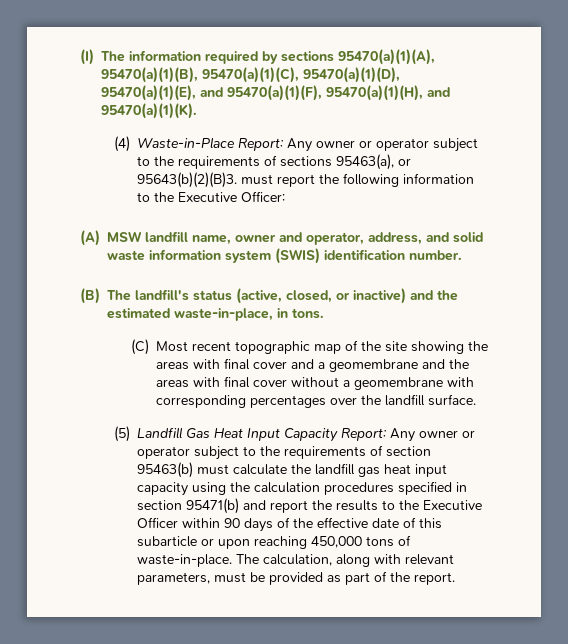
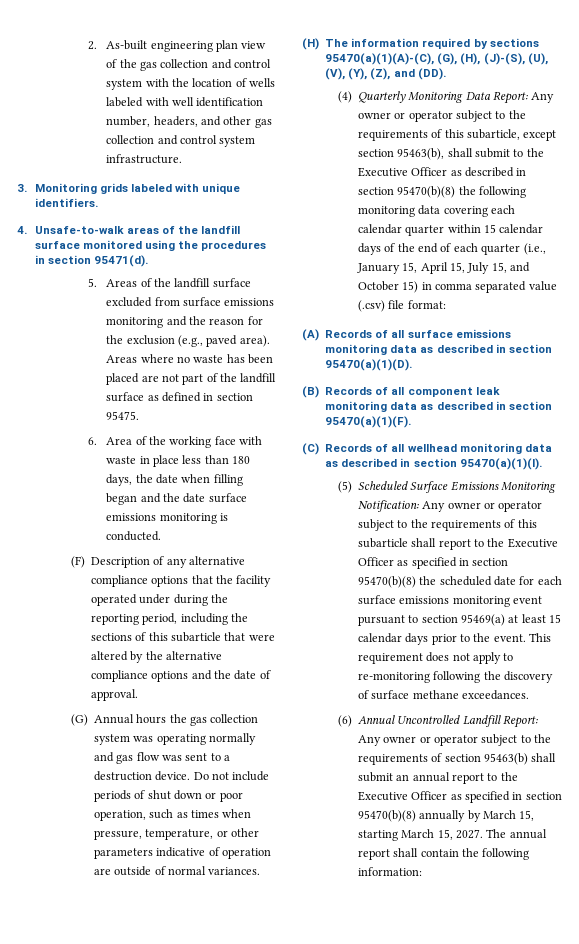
[80,49,94,65] (I) -> [88,40,267,52] [106,59,272,71] [106,78,276,90] [106,97,264,107] [106,116,272,128] [106,135,256,147] [106,154,183,164] [17,183,241,194] [34,198,98,207] [17,225,241,234] [34,240,267,251] [34,255,149,267] [88,278,251,288] [106,297,275,307] [106,316,263,328] [106,335,270,347] [106,354,274,364] [106,373,277,385] [106,392,253,402] [106,411,140,420] [88,436,263,448] [106,455,251,467] [106,474,243,486] [106,493,247,505] [106,513,228,524] [106,531,162,541] [70,556,245,568] [90,575,272,587] [90,594,228,606] [90,613,248,625] [90,632,275,642] [90,651,222,663] [90,670,271,682] [90,689,138,701] [70,714,259,726] [93,733,256,745] [93,752,231,764] [93,771,270,781] [93,790,243,802] [93,809,252,821] [93,828,259,840] [93,847,271,859] [93,866,261,876] [302,38,319,50] 2. As-built engineering plan view of the gas collection and control system with the location of wells labeled with well identification number, headers, and other gas collection and control system infrastructure. // 3. Monitoring grids labeled with unique identifiers. // 4. Unsafe-to-walk areas of the landfill surface monitored using the procedures in section 95471(d). // 5. Areas of the landfill surface excluded from surface emissions monitoring and the reason for the exclusion (e.g., paved area). Areas where no waste has been placed are not part of the landfill surface as defined in section 95475. // 6. Area of the working face with waste in place less than 180 days, the date when filling began and the date surface emissions monitoring is conducted. // (F) Description of any alternative compliance options that the facility operated under during the reporting period, including the sections of this subarticle that were altered by the alternative compliance options and the date of approval. // (G) Annual hours the gas collection system was operating normally and gas flow was sent to a destruction device. Do not include periods of shut down or poor operation, such as times when pressure, temperature, or other parameters indicative of operation are outside of normal variances. // (H)
[338,49,435,65] [101,67,400,83] [101,85,450,101] [101,103,197,119] [113,136,235,152] 95470(a)(1)(A), 95470(a)(1)(B), 95470(a)(1)(C), 95470(a)(1)(D), 95470(a)(1)(E), and 95470(a)(1)(F), 95470(a)(1)(H), and 95470(a)(1)(K). // (4) Waste-in-Place -> [325,53,548,65] [325,68,446,80] [337,91,491,103] 95470(a)(1)(A)-(C), (G), (H), (J)-(S), (U), (V), (Y), (Z), and (DD). // (4) Quarterly Monitoring Data
[279,154,411,170] [136,172,474,188] [136,191,285,202] [80,230,483,246] [107,248,462,264] [80,288,458,304] [107,308,324,321] [130,339,488,355] [155,358,469,372] [155,376,474,390] [155,394,476,408] [113,426,338,442] sections 95463(a), or 95643(b)(2)(B)3. must report the following information to the Executive Officer: // (A) MSW landfill name, owner and operator, address, and solid waste information system (SWIS) identification number. // (B) The landfill's status (active, closed, or inactive) and the estimated waste-in-place, in tons. // (C) Most recent topographic map of the site showing the areas with final cover and a geomembrane and the areas with final cover without a geomembrane with corresponding percentages over the landfill surface. // (5) Landfill Gas Heat Input Capacity -> [444,129,557,141] [357,148,544,160] [357,167,527,177] [357,186,527,198] [357,205,516,217] [357,224,544,236] [357,243,546,255] [356,262,531,274] [357,281,557,293] [357,300,446,312] [302,329,511,341] [325,344,552,355] [325,359,413,371] [302,386,500,398] [325,401,552,412] [325,416,412,428] [302,443,552,455] [325,458,542,470] [337,481,557,493] [357,500,543,512] [357,519,537,531] [357,538,558,550] [357,557,509,569] [357,576,562,588] [357,595,543,607] [357,614,562,626] [357,633,552,645] [357,652,514,664] [357,671,554,683] [357,690,530,700] [337,715,501,727] this subarticle, except section 95463(b), shall submit to the Executive Officer as described in section 95470(b)(8) the following monitoring data covering each calendar quarter within 15 calendar days of the end of each quarter (i.e., January 15, April 15, July 15, and October 15) in comma separated value (.csv) file format: // (A) Records of all surface emissions monitoring data as described in section 95470(a)(1)(D). // (B) Records of all component leak monitoring data as described in section 95470(a)(1)(F). // (C) Records of all wellhead monitoring data as described in section 95470(a)(1)(I). // (5) Scheduled Surface Emissions Monitoring Notification: Any owner or operator subject to the requirements of this subarticle shall report to the Executive Officer as specified in section 95470(b)(8) the scheduled date for each surface emissions monitoring event pursuant to section 95469(a) at least 15 calendar days prior to the event. This requirement does not apply to re-monitoring following the discovery of surface methane exceedances. // (6) Annual Uncontrolled Landfill
[196,463,447,477] [136,481,467,496] [136,498,482,514] [136,517,442,532] [136,535,411,549] [136,554,454,567] [136,571,455,585] must calculate the landfill gas heat input capacity using the calculation procedures specified in section 95471(b) and report the results to the Executive Officer within 90 days of the effective date of this subarticle or upon reaching 450,000 tons of waste-in-place. The calculation, along with relevant parameters, must be provided as part of the report. -> [531,753,557,762] [357,772,518,784] [357,791,562,803] [357,810,535,822] [357,829,547,841] [357,848,530,860] [357,867,422,876] shall submit an annual report to the Executive Officer as specified in section 95470(b)(8) annually by March 15, starting March 15, 2027. The annual report shall contain the following information:

